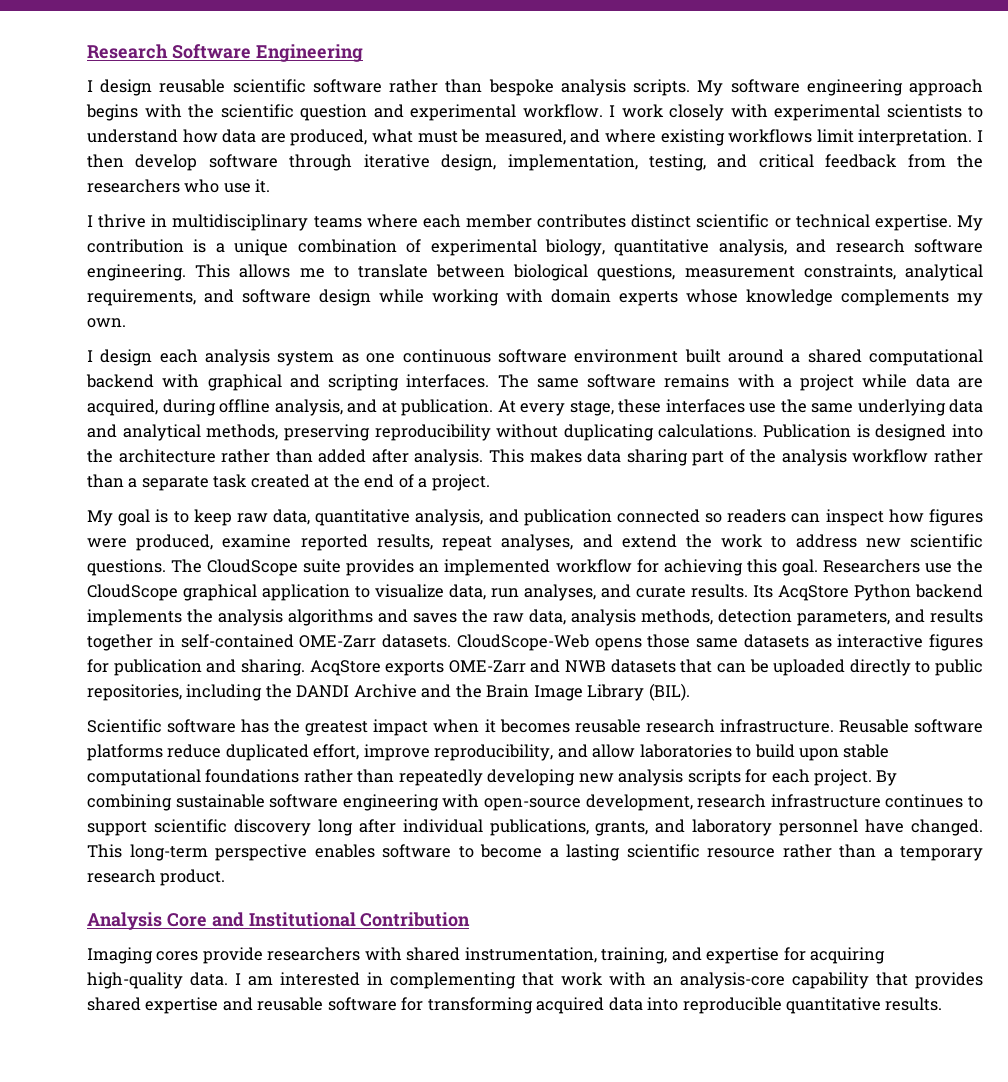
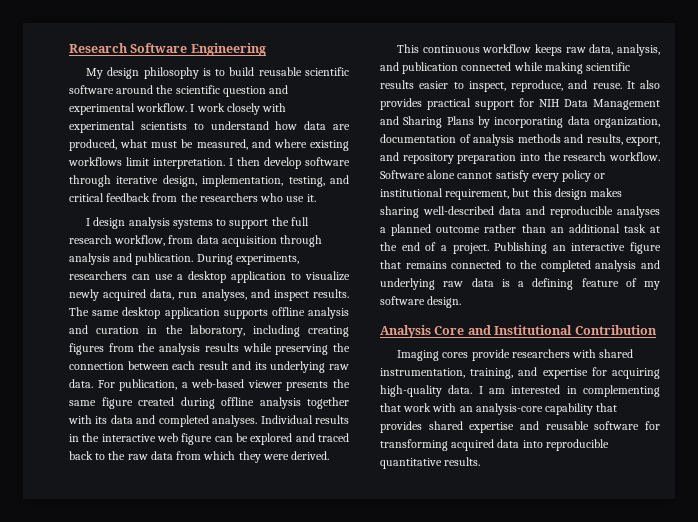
[87,79,984,96] [86,104,182,121] I design reusable scientific software rather than bespoke analysis scripts. My software engineering approach begins with -> [86,67,349,79] [69,85,154,94] My design philosophy is to build reusable scientific software around
[98,214,983,231] [87,239,983,256] [87,264,983,281] [87,289,983,306] [87,318,126,328] [87,349,984,366] [86,374,983,391] [87,399,983,416] [87,424,983,441] [87,449,983,466] [87,474,310,491] thrive in multidisciplinary teams where each member contributes distinct scientific or technical expertise. My contribution is a unique combination of experimental biology, quantitative analysis, and research software engineering. This allows me to translate between biological questions, measurement constraints, analytical requirements, and software design while working with domain experts whose knowledge complements my own. // I design each analysis system as one continuous software environment built around a shared computational backend with graphical and scripting interfaces. The same software remains with a project while data are acquired, during offline analysis, and at publication. At every stage, these interfaces use the same underlying data and analytical methods, preserving reproducibility without duplicating calculations. Publication is designed into the architecture rather than added after analysis. This makes data sharing part of the analysis workflow rather than a separate task created -> [93,217,309,229] [69,235,323,247] [69,253,299,265] [69,271,350,283] [69,289,349,301] [69,307,349,319] [69,325,349,337] [69,343,351,355] [69,361,350,373] [69,379,350,391] [69,397,349,409] [68,415,349,427] [69,433,349,445] [69,451,330,463] [397,44,660,56] [380,62,631,74] [380,80,660,92] [380,98,660,110] [380,116,660,128] [380,134,660,146] [380,152,660,164] [380,170,606,182] [380,188,623,200] [380,206,660,218] [380,224,646,236] design analysis systems to support the full research workflow, from data acquisition through analysis and publication. During experiments, researchers can use a desktop application to visualize newly acquired data, run analyses, and inspect results. The same desktop application supports offline analysis and curation in the laboratory, including creating figures from the analysis results while preserving the connection between each result and its underlying raw data. For publication, a web-based viewer presents the same figure created during offline analysis together with its data and completed analyses. Individual results in the interactive web figure can be explored and traced back to the raw data from which they were derived. // This continuous workflow keeps raw data, analysis, and publication connected while making scientific results easier to inspect, reproduce, and reuse. It also provides practical support for NIH Data Management and Sharing Plans by incorporating data organization, documentation of analysis methods and results, export, and repository preparation into the research workflow. Software alone cannot satisfy every policy or institutional requirement, but this design makes sharing well-described data and reproducible analyses a planned outcome rather than an additional task
[87,509,983,526] [87,534,983,551] [87,559,983,576] [87,584,983,601] [87,609,983,626] [87,634,983,651] [87,659,983,676] [87,683,690,701] [87,719,984,736] [87,744,890,761] [87,769,898,786] [87,794,984,811] [87,819,983,836] [87,844,983,861] [87,869,226,886] // My goal is to keep raw data, quantitative analysis, and publication connected so readers can inspect how figures were produced, examine reported results, repeat analyses, and extend the work to address new scientific questions. The CloudScope suite provides an implemented workflow for achieving this goal. Researchers use the CloudScope graphical application to visualize data, run analyses, and curate results. Its AcqStore Python backend implements the analysis algorithms and saves the raw data, analysis methods, detection parameters, and results together in self-contained OME-Zarr datasets. CloudScope-Web opens those same datasets as interactive figures for publication and sharing. AcqStore exports OME-Zarr and NWB datasets that can be uploaded directly to public repositories, including the DANDI Archive and the Brain Image Library (BIL). // Scientific software has the greatest impact when it becomes reusable research infrastructure. Reusable software platforms reduce duplicated effort, improve reproducibility, and allow laboratories to build upon stable computational foundations rather than repeatedly developing new analysis scripts for each project. By combining sustainable software engineering with open-source development, research infrastructure continues to support scientific discovery long after individual publications, grants, and laboratory personnel have changed. This long-term perspective enables software to become a lasting scientific resource rather than a temporary research product. -> [494,242,661,254] [380,260,660,272] [380,278,660,290] [380,296,462,308] Publishing an interactive figure that remains connected to the completed analysis and underlying raw data is a defining feature of my software design.

